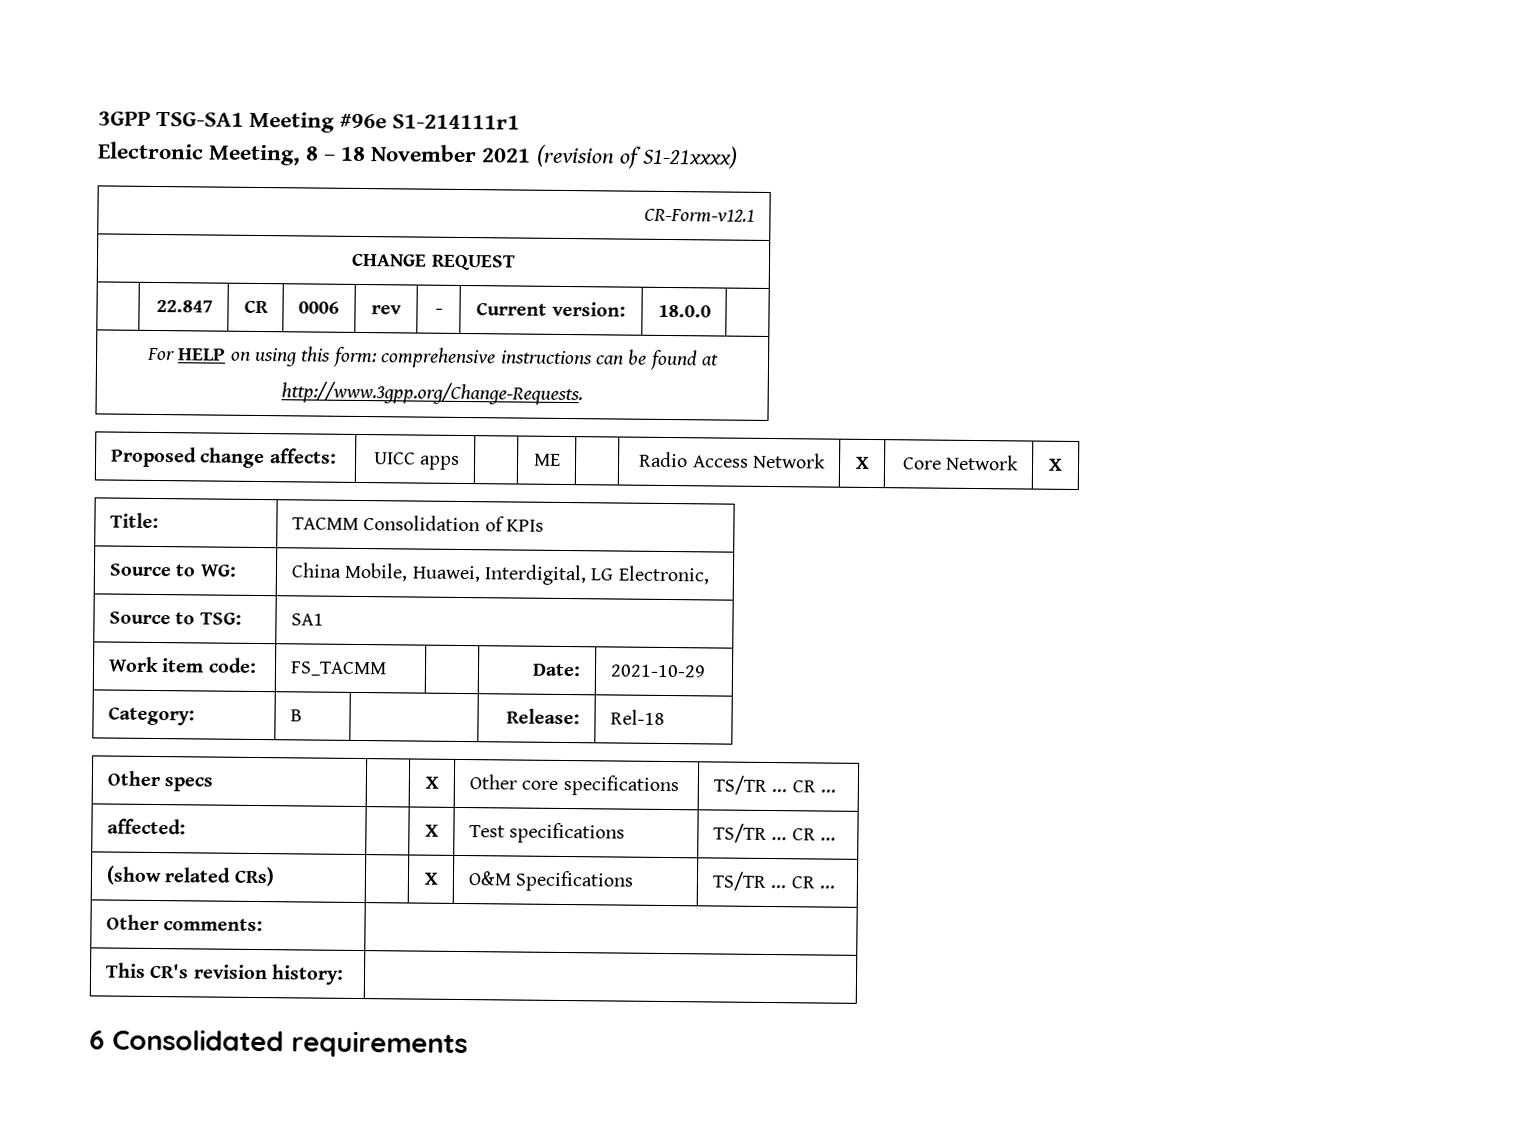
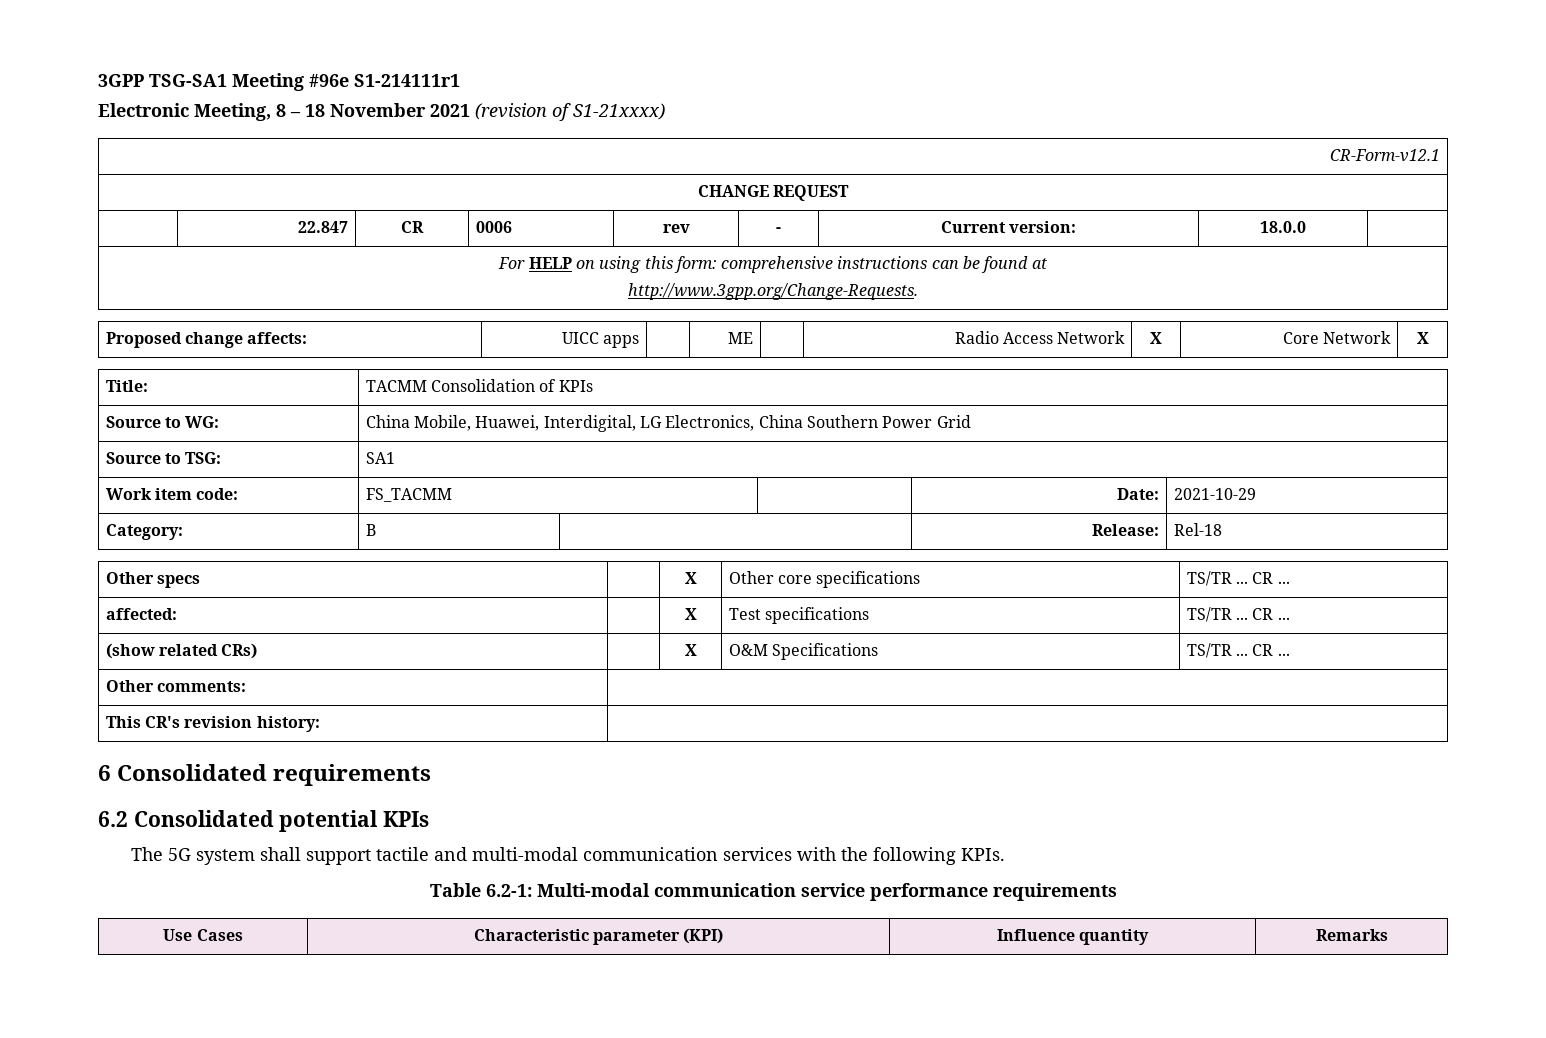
[617,565,710,585] Electronic, -> [665,415,971,431] Electronics, China Southern Power Grid
(468, 1044) none -> [98,810,430,832] [130,847,1005,865] [429,883,1117,901] [163,929,243,941] [473,928,724,945] [996,929,1150,945] [1315,929,1388,941] // 6.2 Consolidated potential KPIs // The 5G system shall support tactile and multi-modal communication services with the following KPIs. // Table 6.2-1: Multi-modal communication service performance requirements // Use Cases | Characteristic parameter (KPI) | Influence quantity | Remarks

